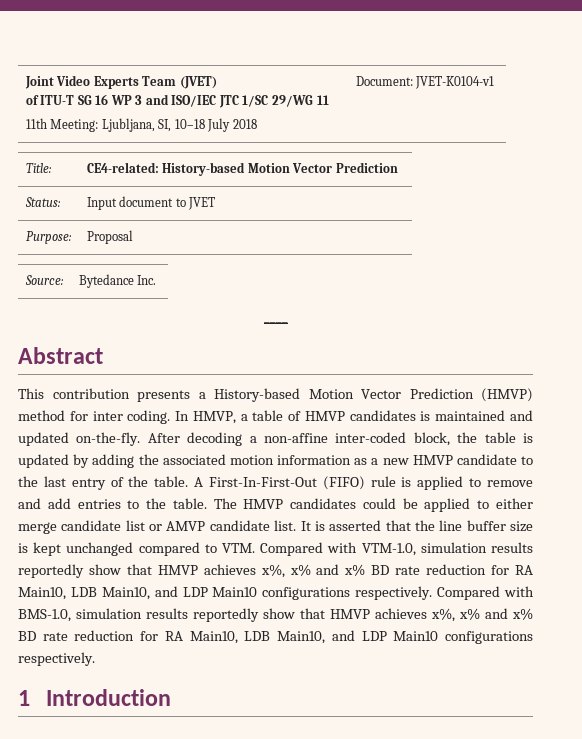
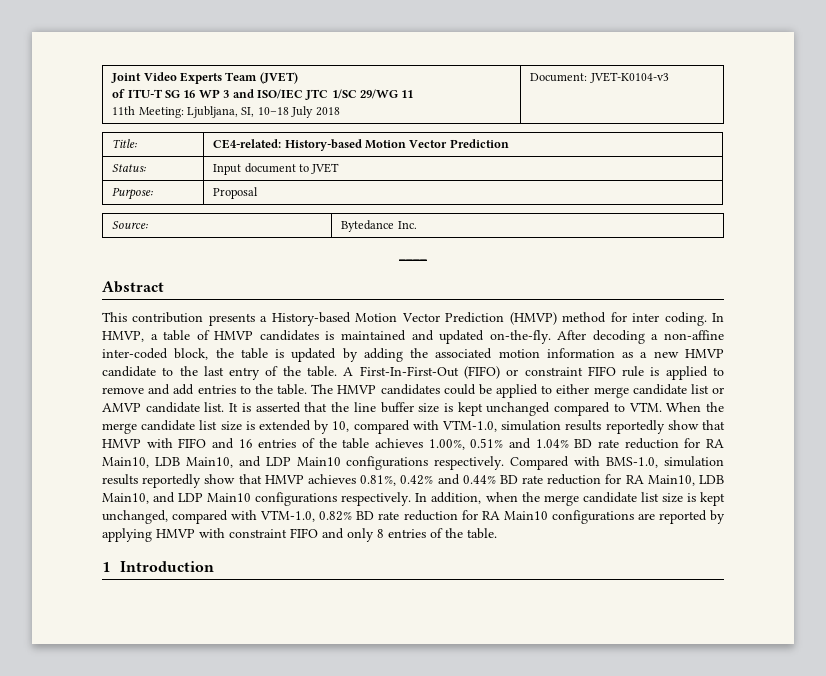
[415,76,495,89] JVET-K0104-v1 -> [589,72,669,83] JVET-K0104-v3
(365, 483) none -> [506,366,616,376] or constraint FIFO
[260,542,324,556] Compared -> [666,402,724,412] [102,420,410,434] When the merge candidate list size is extended by 10, compared
[203,564,366,578] achieves x%, x% and x% -> [146,438,569,450] with FIFO and 16 entries of the table achieves 1.00%, 0.51% and 1.04%
[431,608,533,622] x%, x% and x% -> [360,474,496,486] 0.81%, 0.42% and 0.44%
(95, 659) none -> [415,492,726,506] [102,510,725,524] [102,528,497,542] In addition, when the merge candidate list size is kept unchanged, compared with VTM-1.0, 0.82% BD rate reduction for RA Main10 configurations are reported by applying HMVP with constraint FIFO and only 8 entries of the table.

